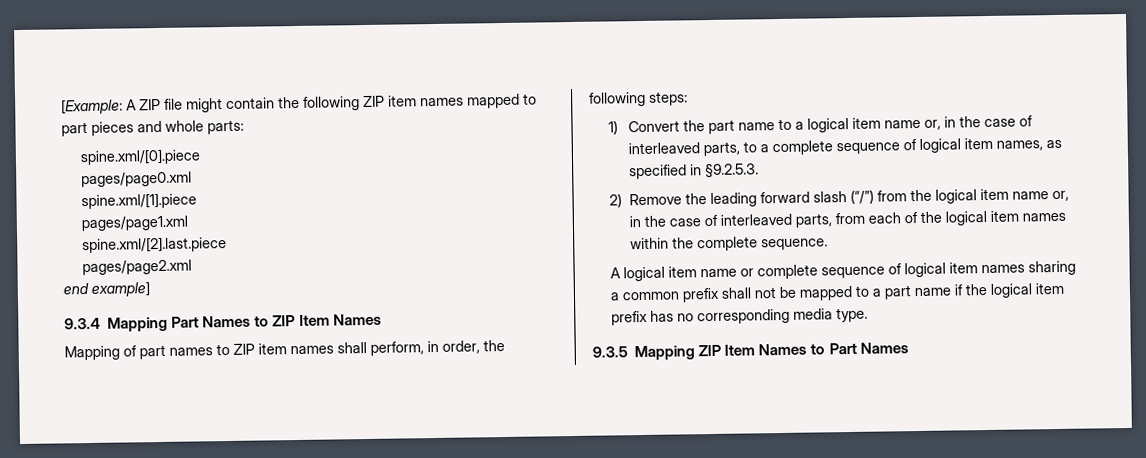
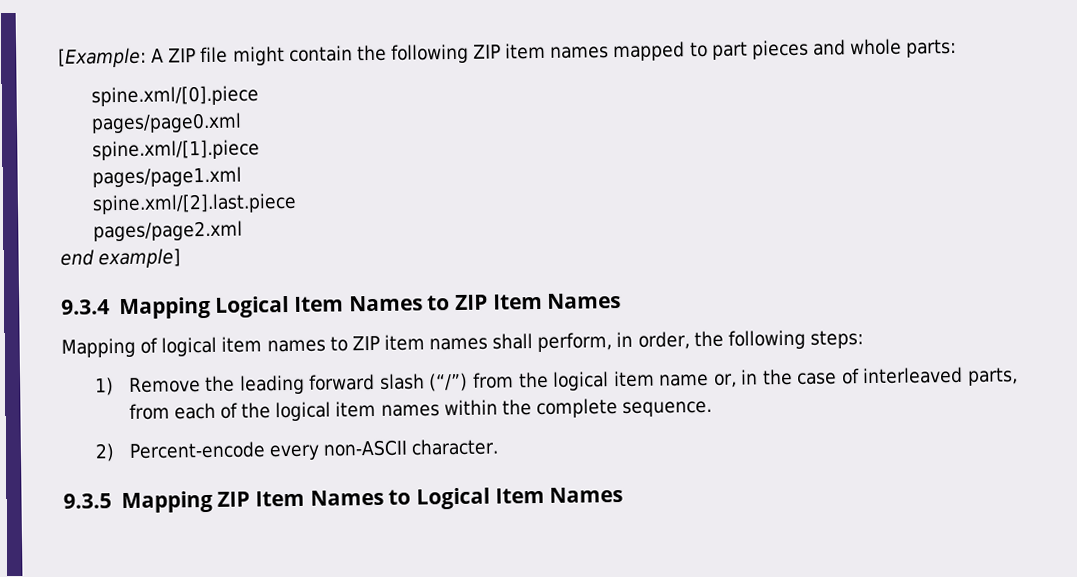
[171,316,200,328] Part -> [215,296,344,318] Logical Item
[139,344,166,360] part -> [161,336,263,357] logical item
[627,115,1033,135] [627,137,1062,157] [628,163,759,180] [609,193,623,208] Convert the part name to a logical item name or, in the case of interleaved parts, to a complete sequence of logical item names, as specified in §9.2.5.3. // 2) -> (115, 386) none
[610,260,1077,282] [610,282,1065,303] [611,307,869,326] A logical item name or complete sequence of logical item names sharing a common prefix shall not be mapped to a part name if the logical item prefix has no corresponding media type. -> [95,438,499,462] 2) Percent-encode every non-ASCII character.
[828,342,857,355] Part -> [415,487,545,510] Logical Item

